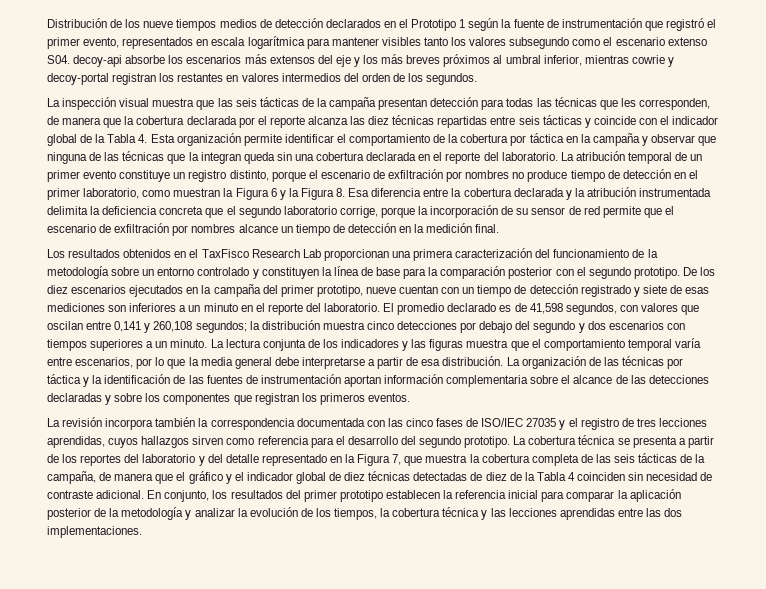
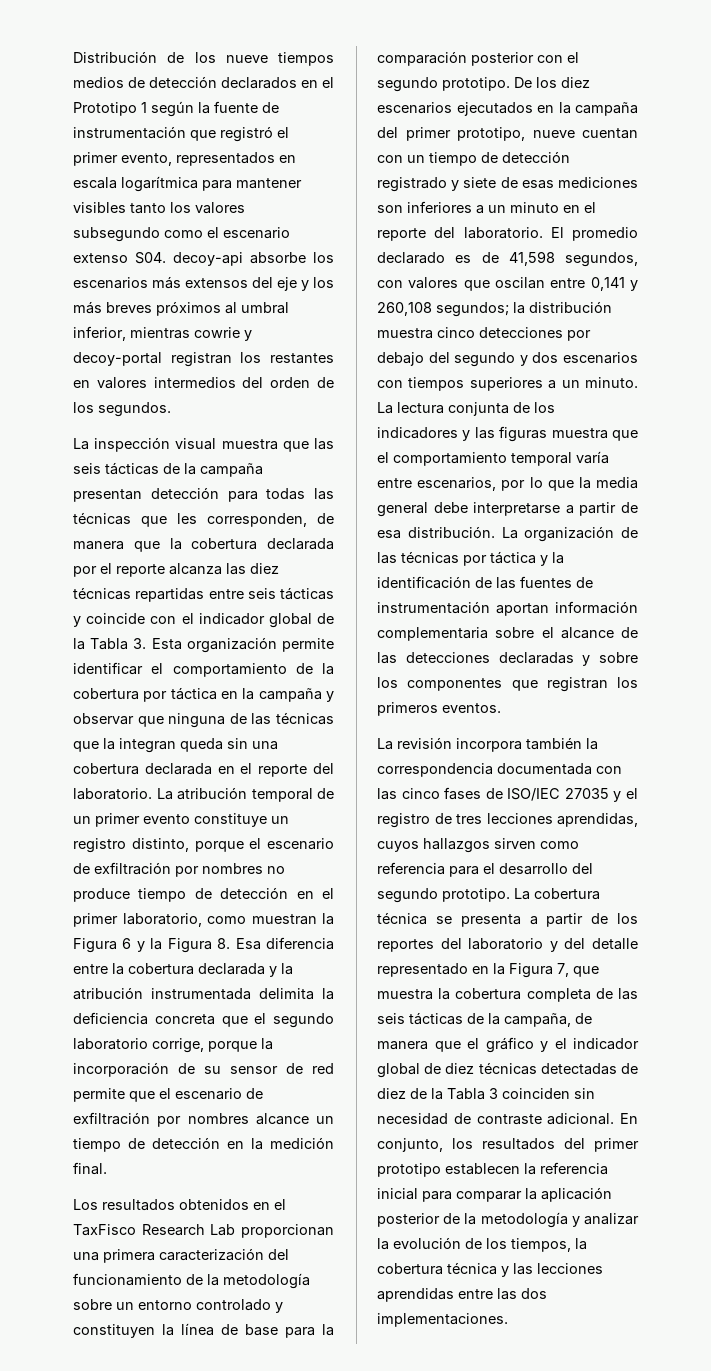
[138,134,148,143] 4. -> [133,638,147,649] 3.
[567,472,575,481] 4 -> [489,1088,498,1099] 3

